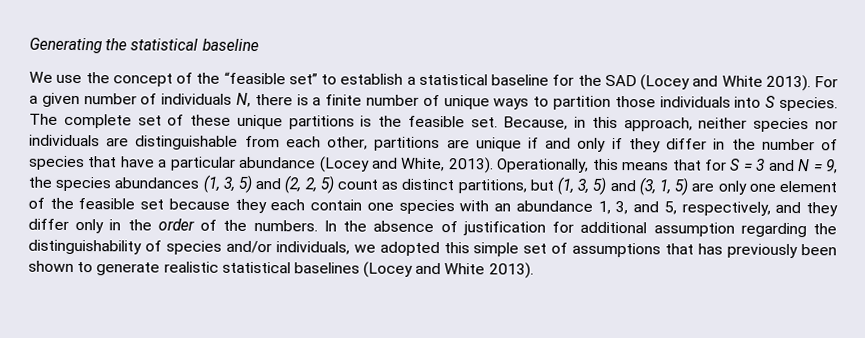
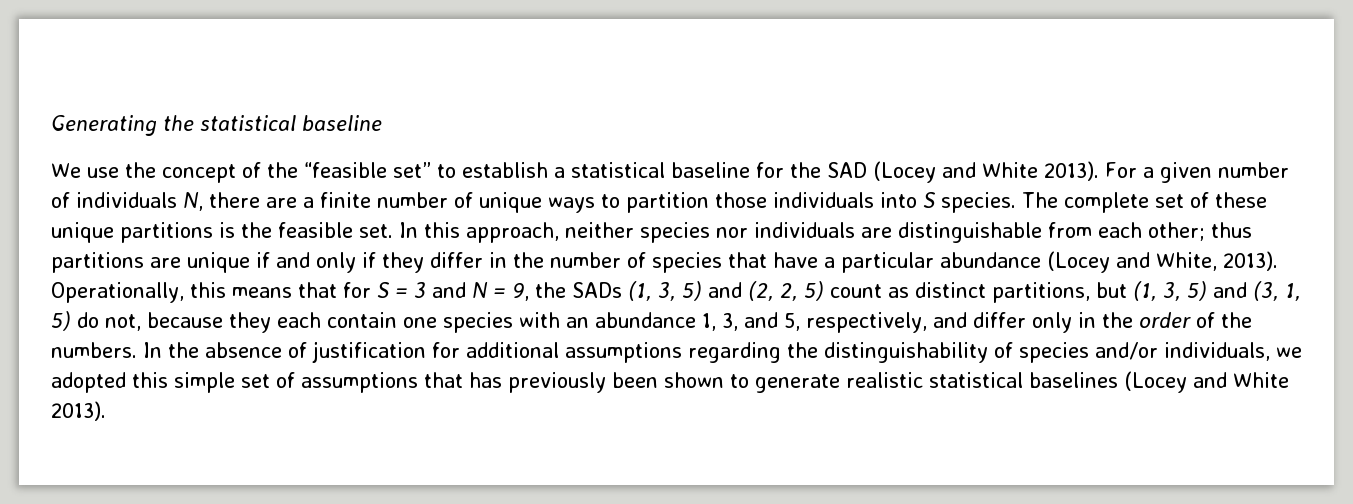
[296,94,309,106] is -> [266,197,297,208] are
[503,116,587,130] Because, in -> [399,222,418,238] In
[327,136,369,150] other, -> [1148,222,1252,241] other; thus
[55,176,200,192] species abundances -> [572,282,622,298] SADs
[691,180,838,195] [28,197,165,210] are only one element of the feasible set -> [77,312,141,331] do not,
[805,202,838,217] they -> (967, 320) none
[653,222,735,237] assumption -> [565,342,682,363] assumptions

